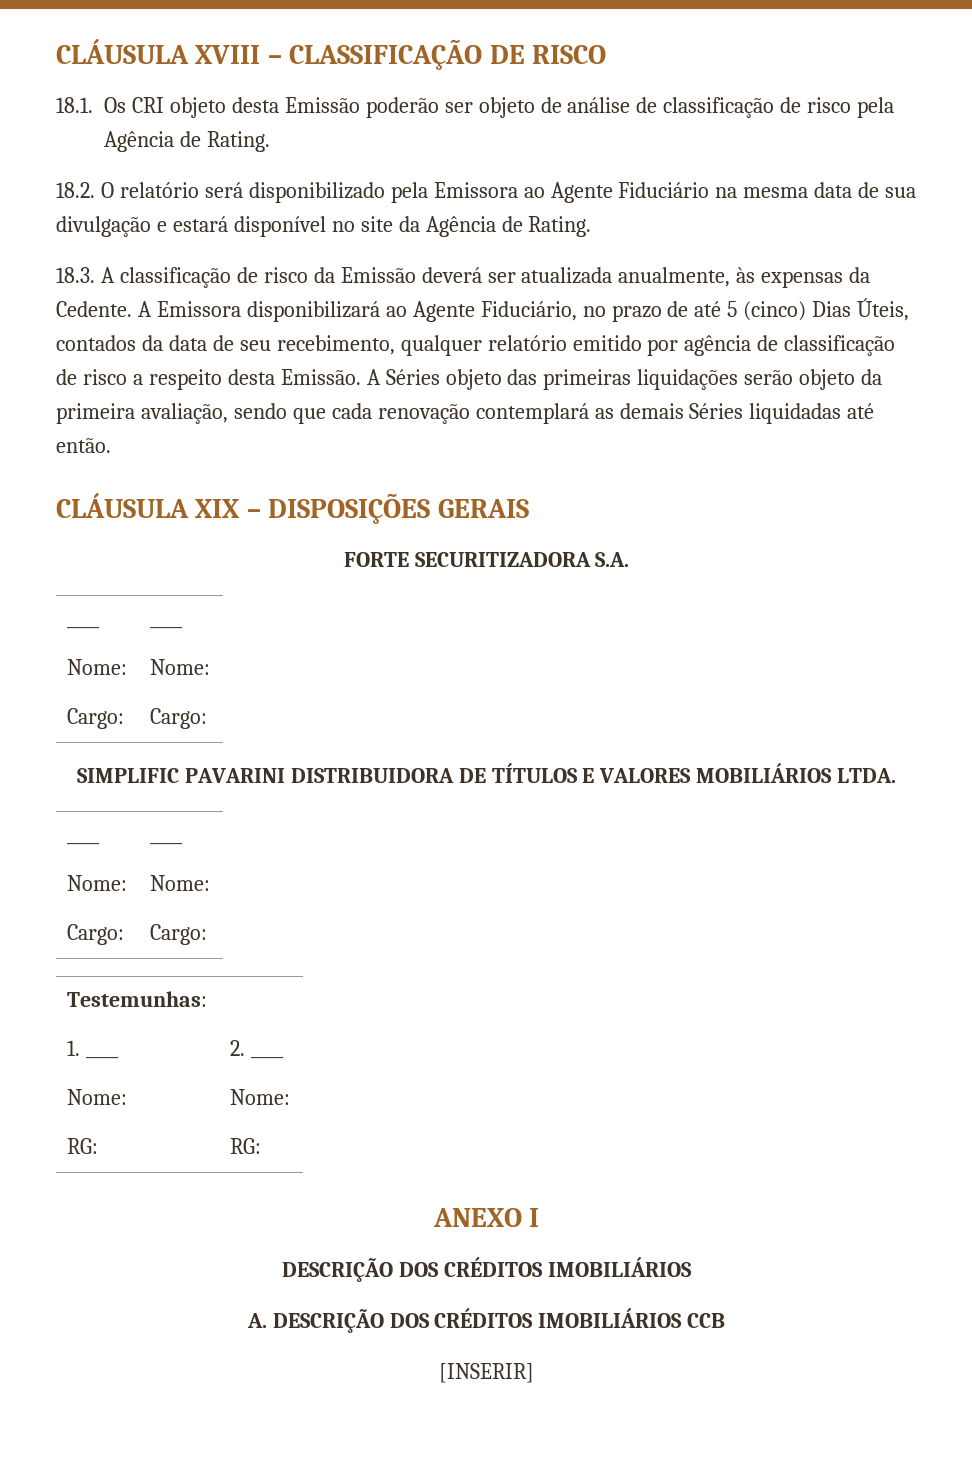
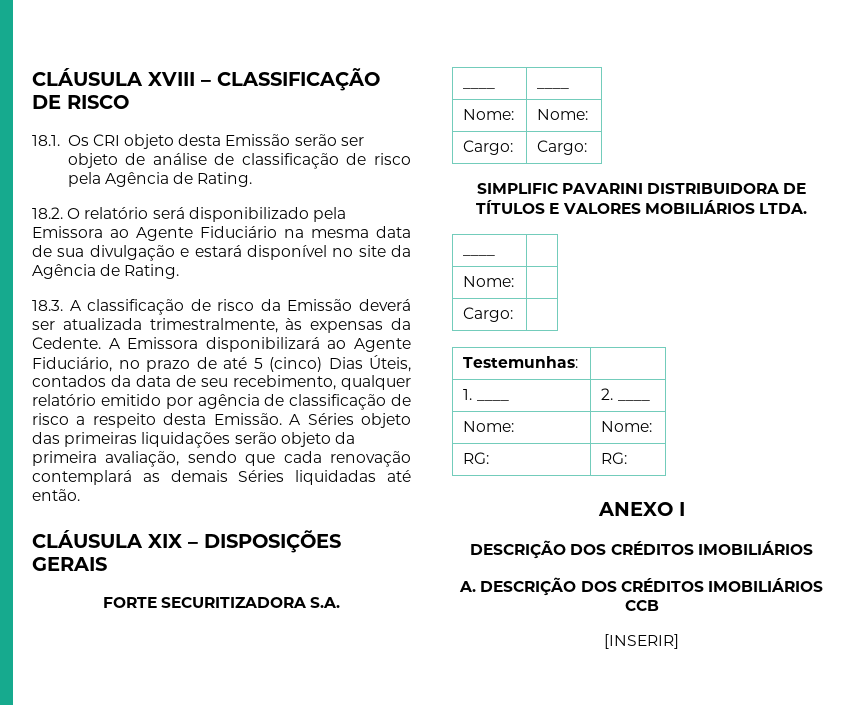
[365,97,439,118] poderão -> [294,134,337,146] serão
[618,267,731,287] anualmente, -> [149,318,278,333] trimestralmente,
[150,842,184,845] [67,875,128,891] [150,875,211,891] [67,924,125,945] [150,924,208,945] ____ // Nome: | Nome: // Cargo: | Cargo: -> [463,276,515,287] [463,307,514,322] // Nome: | // Cargo: |

